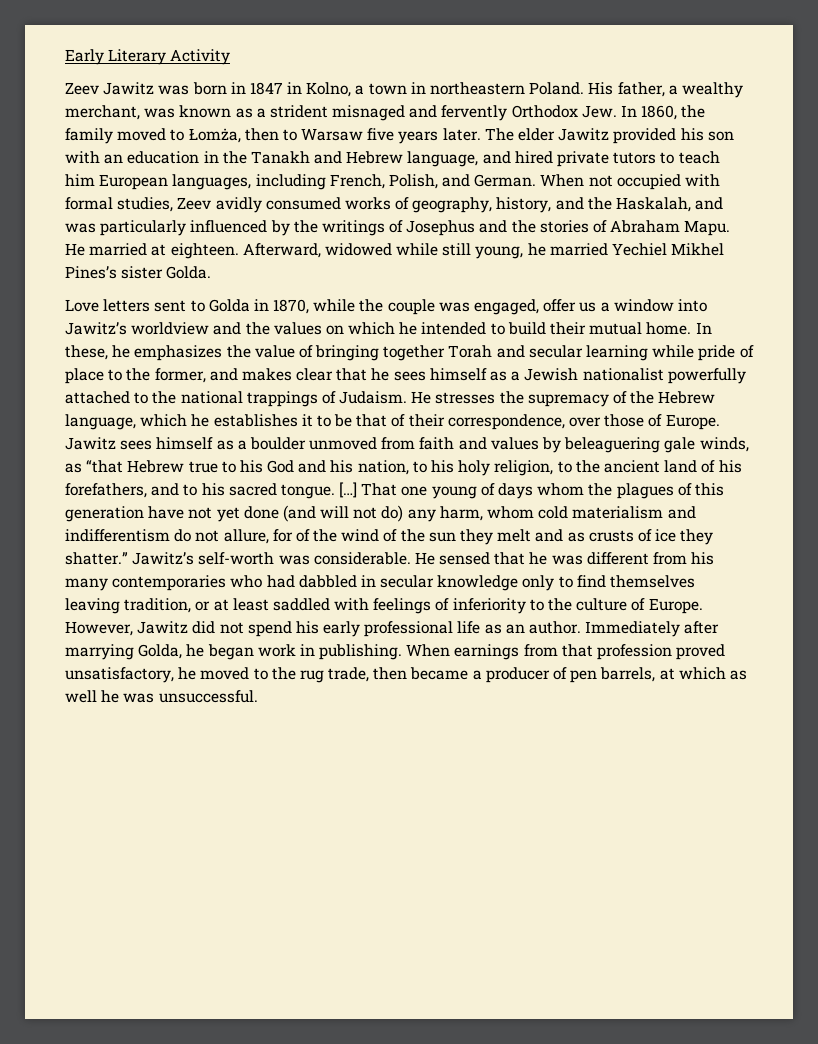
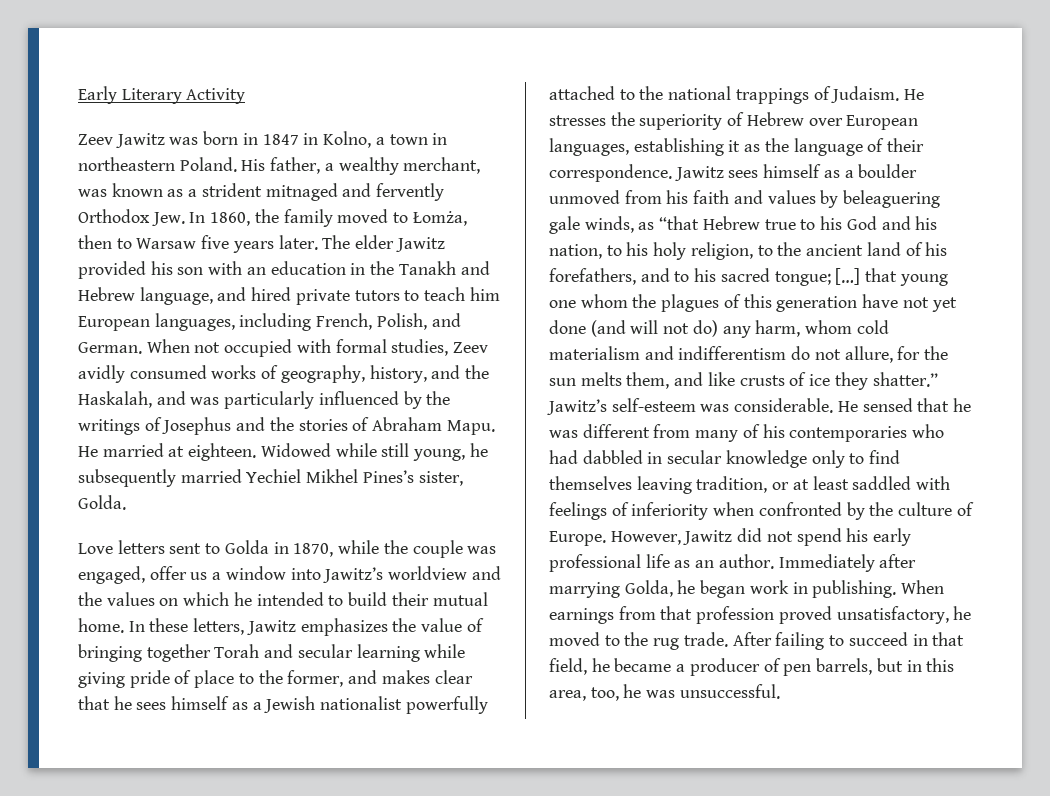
[332,105,406,121] misnaged -> [265,183,338,201] mitnaged
[242,243,392,258] Afterward, widowed -> [260,443,331,457] Widowed
(546, 249) none -> [78,469,176,487] subsequently
[121,266,164,279] sister -> [418,471,463,486] sister,
[65,345,131,360] these, he -> [149,618,296,635] these letters, Jawitz
(695, 351) none -> [78,672,125,688] giving
[527,391,716,407] [65,414,720,430] supremacy of the Hebrew language, which he establishes it to be that of their correspondence, over those of Europe. -> [639,112,919,130] [549,138,925,156] [549,164,672,182] superiority of Hebrew over European languages, establishing it as the language of their correspondence.
(416, 443) none -> [666,190,689,204] his
[280,482,534,499] tongue. […] That one young of days -> [774,268,948,286] [549,300,576,308] tongue; […] that young one
[295,529,585,545] of the wind of the sun they melt and as -> [924,346,949,360] [549,372,735,389] the sun melts them, and like
[198,552,275,565] self-worth -> [611,398,696,412] self-esteem
[691,552,715,565] [65,578,108,591] his many -> [695,424,785,442] many of his
[529,599,544,611] to -> [713,502,865,520] when confronted by
[328,667,408,682] trade, then -> [683,632,965,650] [549,658,610,675] trade. After failing to succeed in that field, he
[659,667,747,680] [65,690,97,703] at which as well -> [876,658,955,672] [549,687,619,701] but in this area, too,

